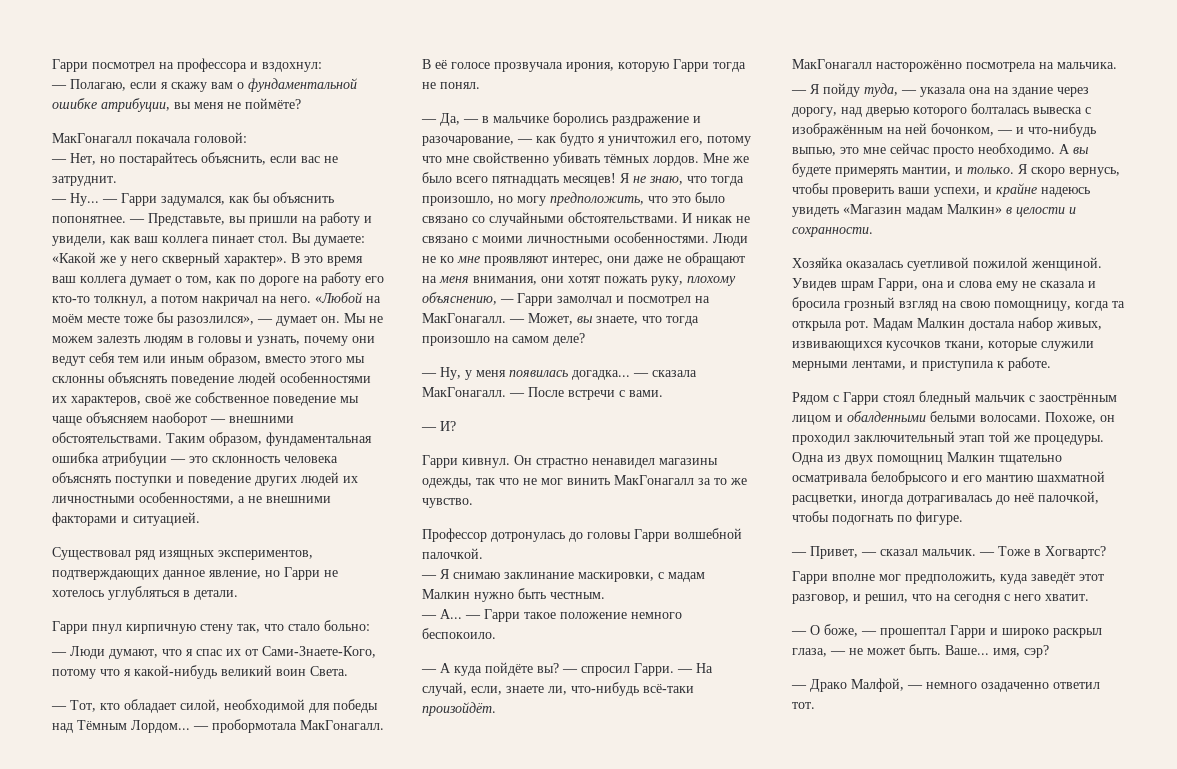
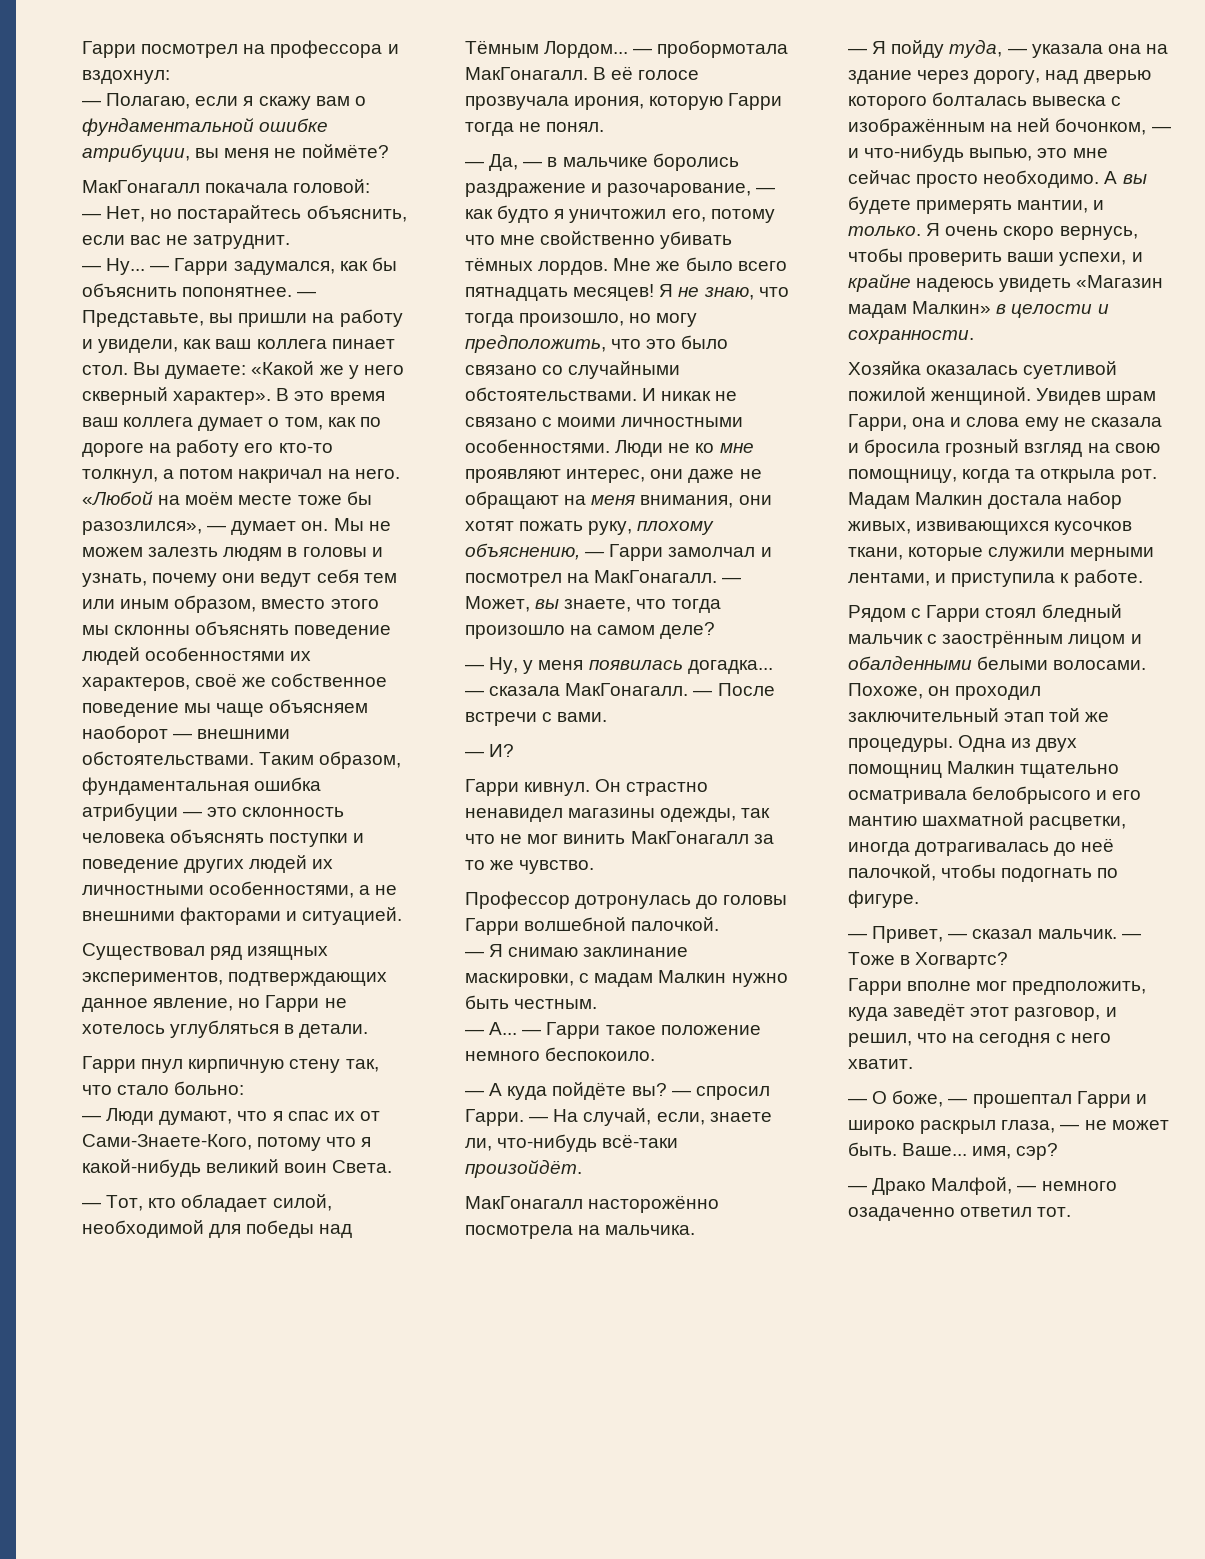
(1027, 169) none -> [945,226,999,236] очень

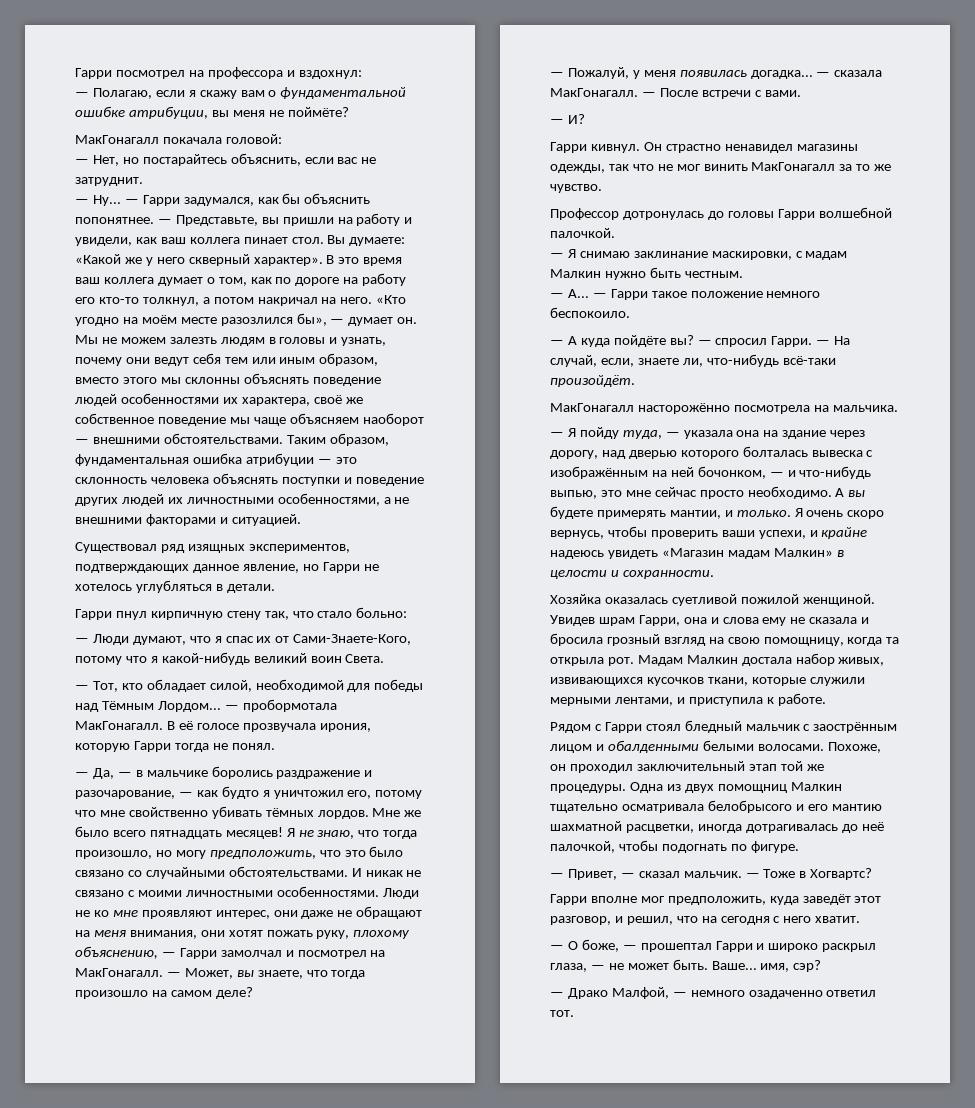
[82,491,153,505] «Любой -> [376,295,407,304] [75,317,119,326] «Кто угодно
[297,491,372,505] [82,521,202,535] тоже бы разозлился», -> [220,313,327,326] разозлился бы»,
[82,677,190,691] характеров, -> [241,397,310,406] характера,
[489,657,519,674] Ну, -> [567,67,629,79] Пожалуй,

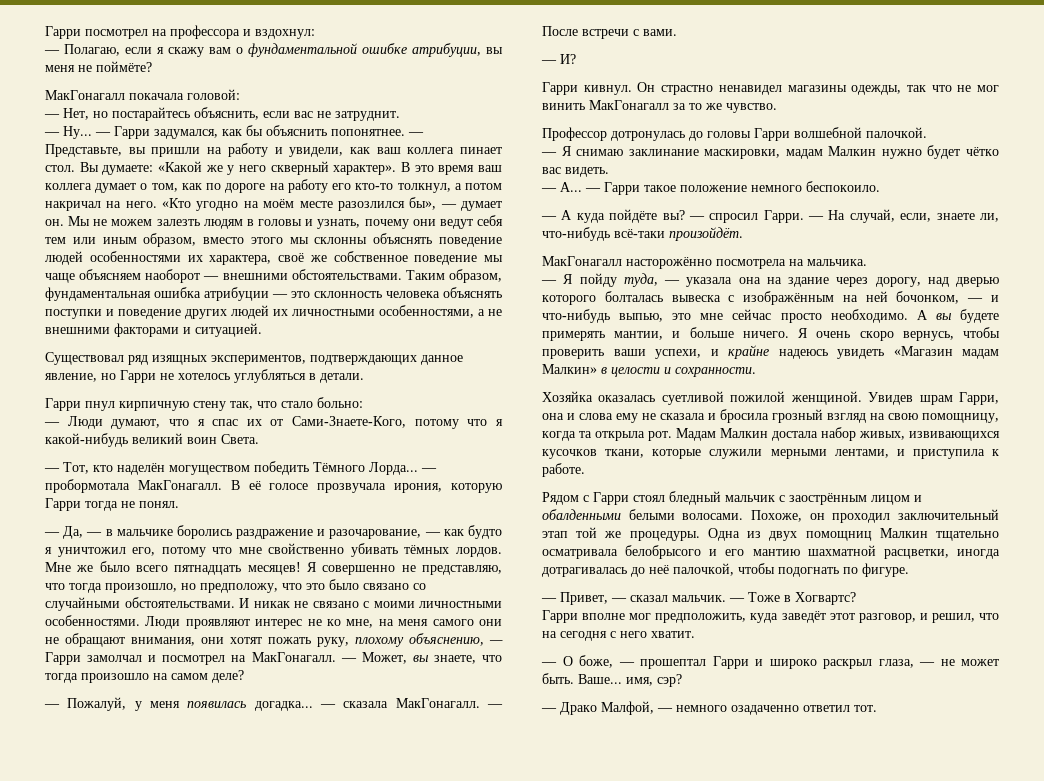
[146,679,424,692] [75,701,221,712] обладает силой, необходимой для победы над Тёмным Лордом... -> [117,461,418,475] наделён могуществом победить Тёмного Лорда...
[298,830,355,839] не знаю, -> [322,565,502,575] совершенно не представляю,
[175,850,316,859] могу предположить, -> [200,583,278,593] предположу,
[75,906,423,919] [75,930,126,937] не ко мне проявляют интерес, они даже не обращают на меня -> [185,619,502,629] [45,633,125,647] проявляют интерес не ко мне, на меня самого они не обращают
[795,251,803,258] с -> (781, 154) none
[649,267,743,278] быть честным. -> [927,145,999,159] [542,167,609,177] будет чётко вас видеть.
[736,510,791,517] только. -> [689,327,789,338] больше ничего.

